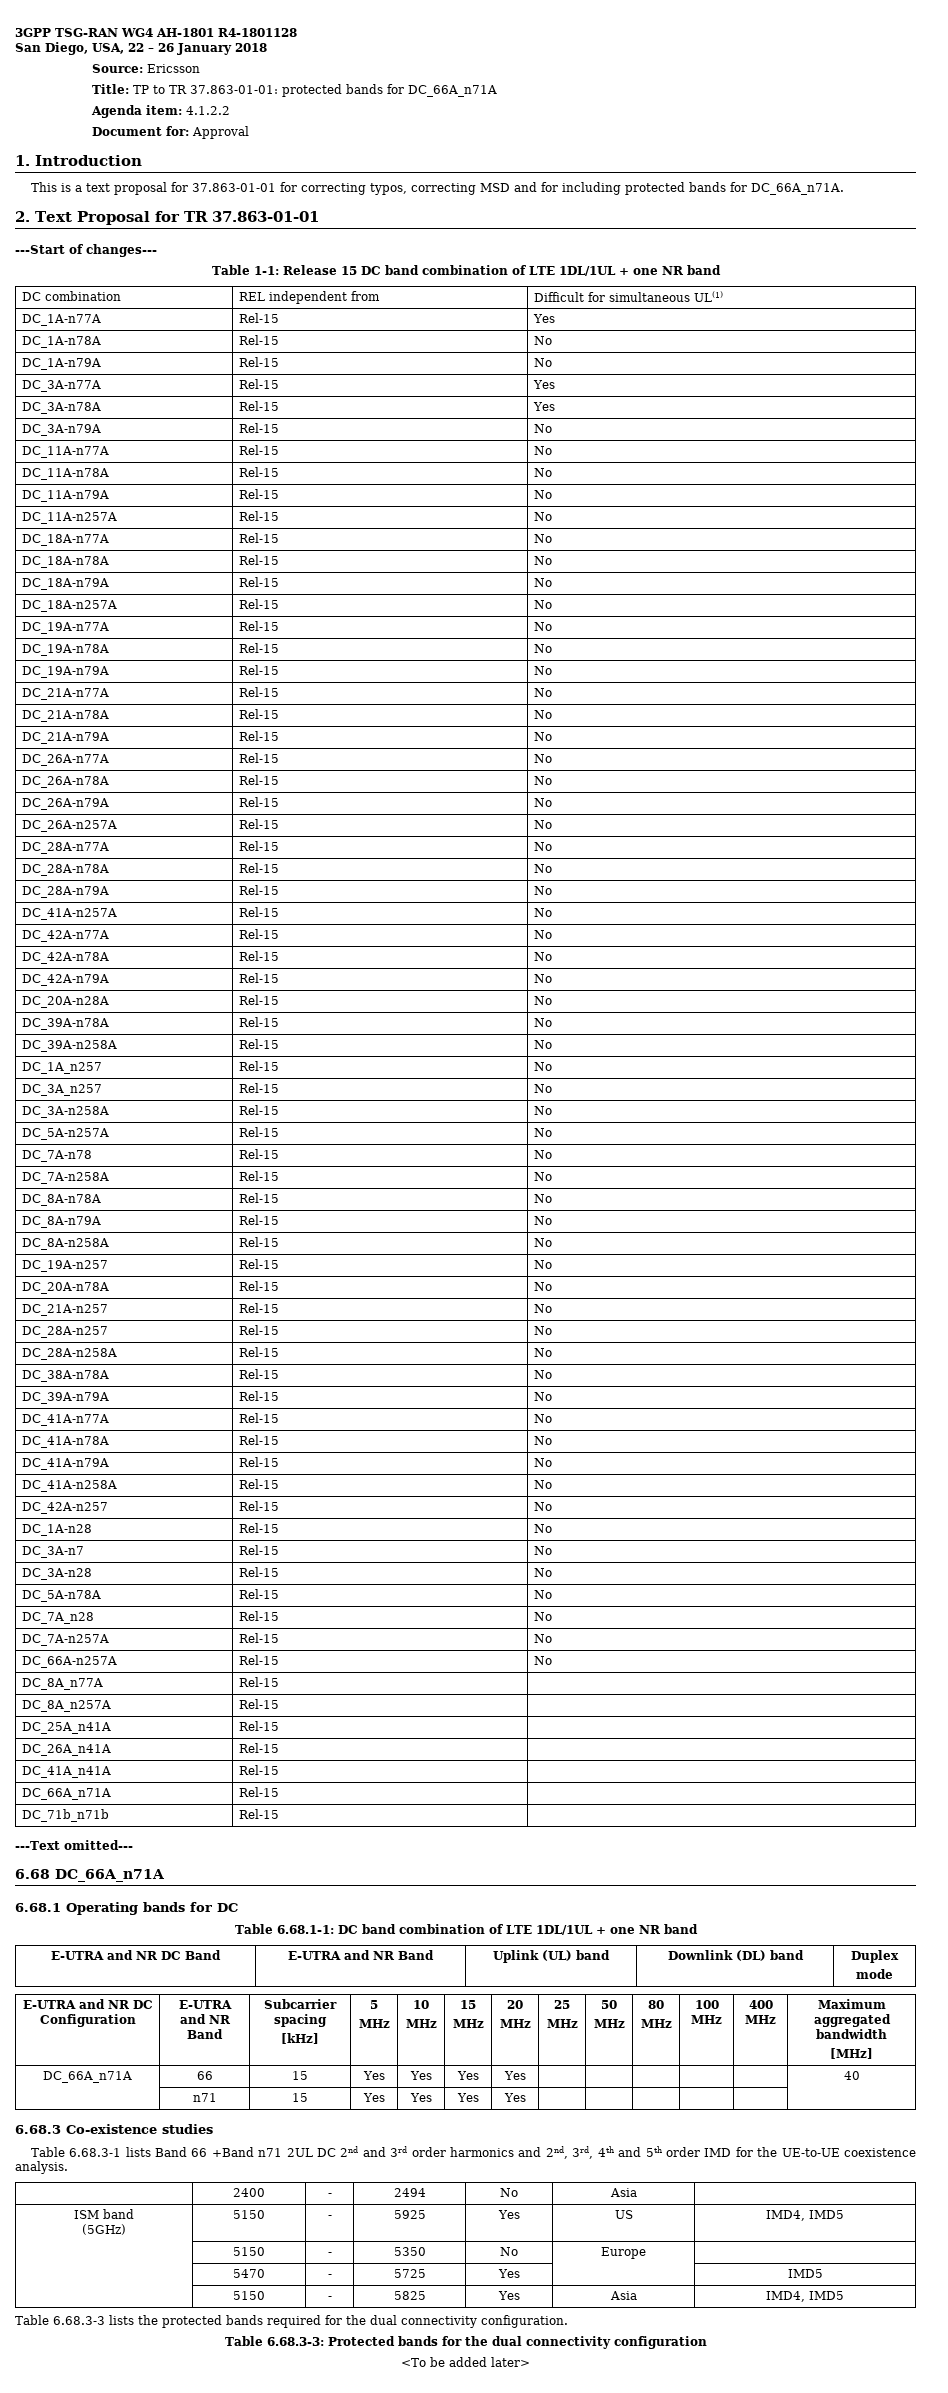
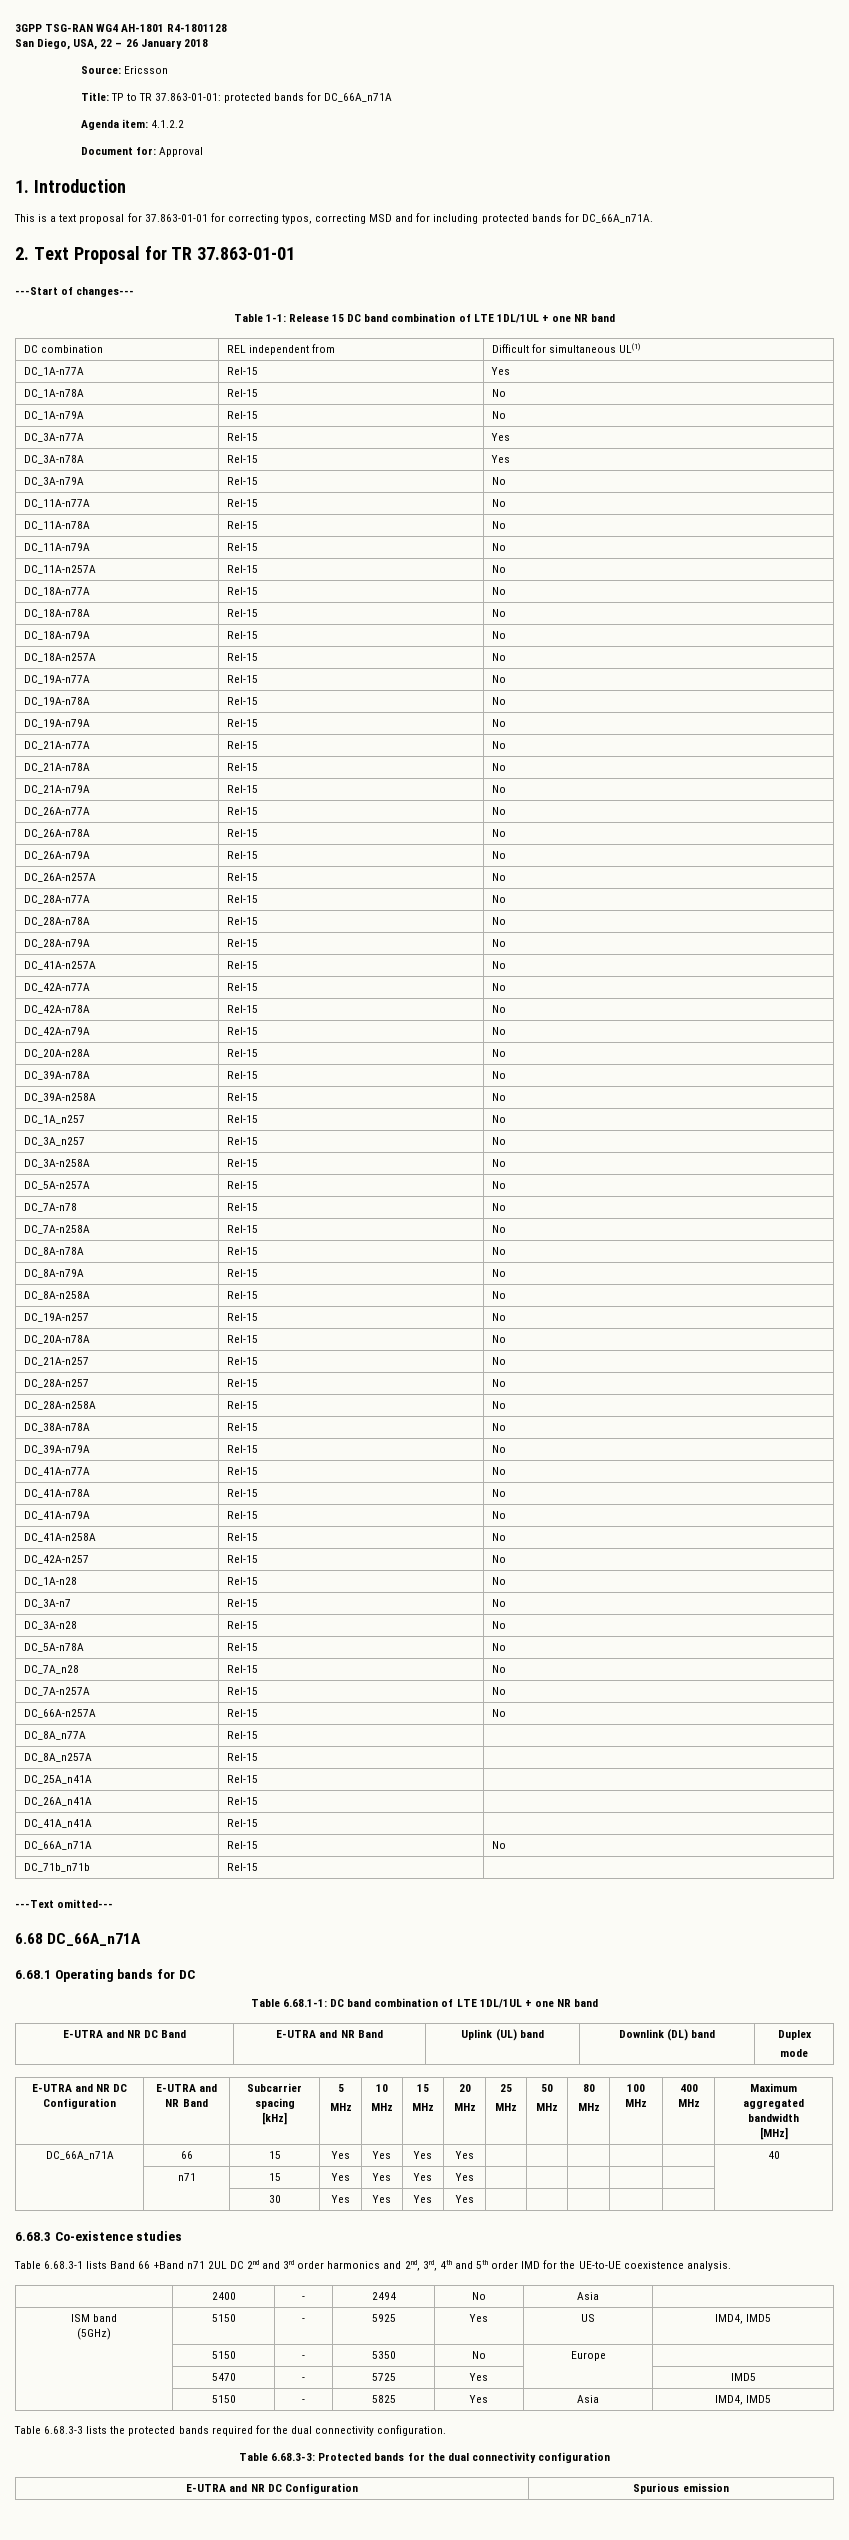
(280, 1792) none -> [492,1841,507,1849] No
(526, 2097) none -> [268,2195,281,2203] [330,2195,350,2203] [372,2195,391,2203] [413,2195,432,2203] [454,2195,474,2203] // | | 30 | Yes | Yes | Yes | Yes | | | | | |
[401,2357,530,2367] // <To be added later> -> [186,2483,358,2494] [633,2483,729,2494] // E-UTRA and NR DC Configuration | Spurious emission

